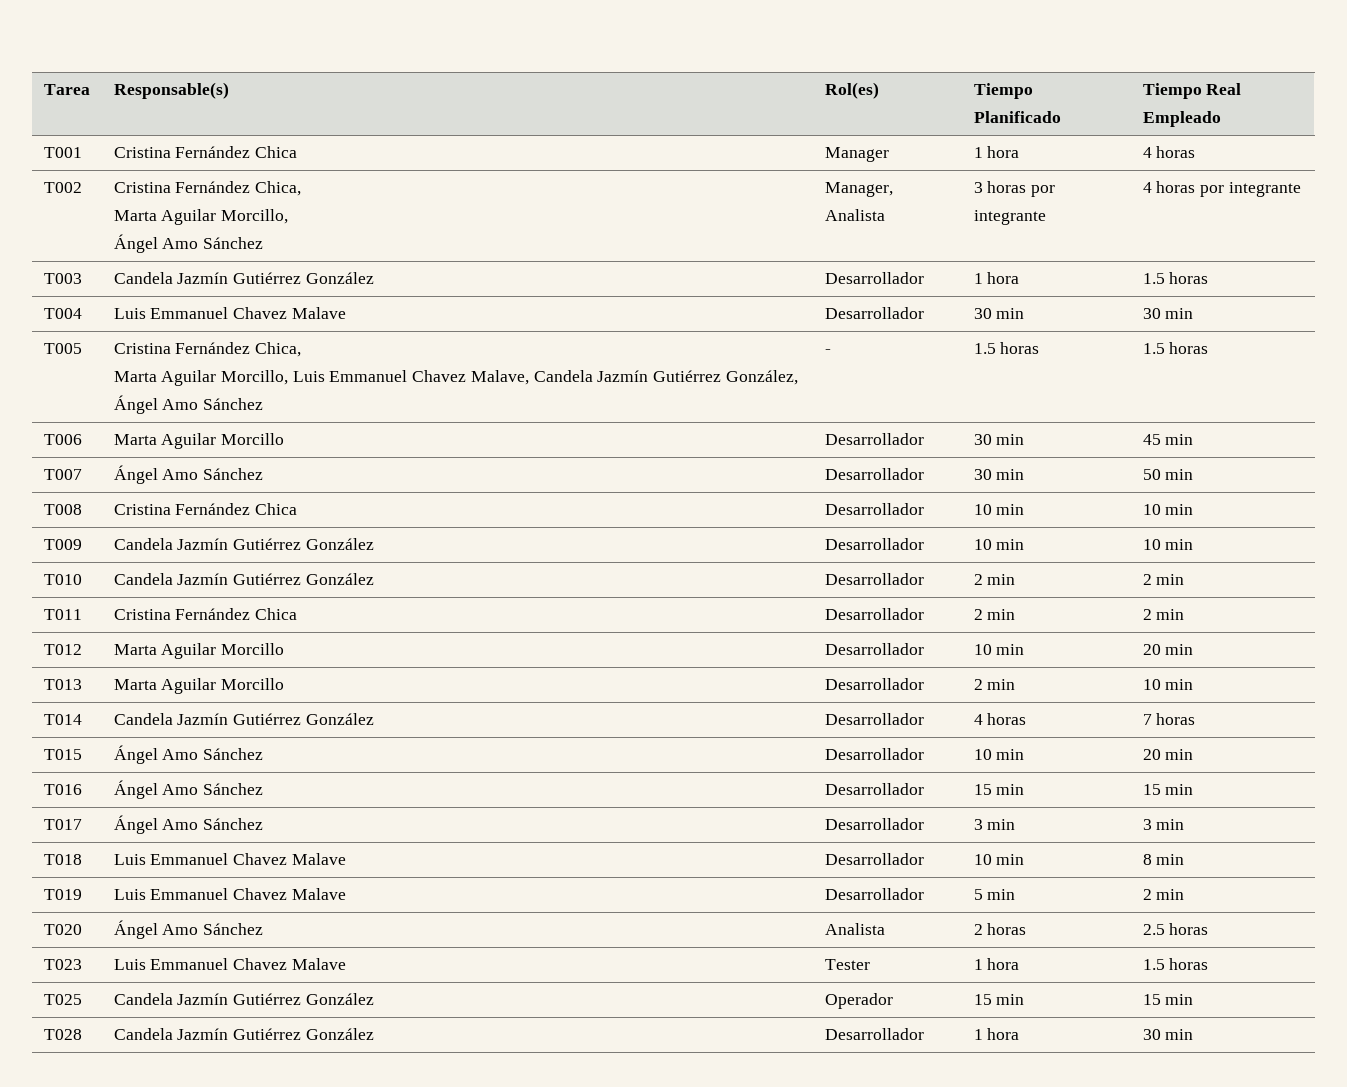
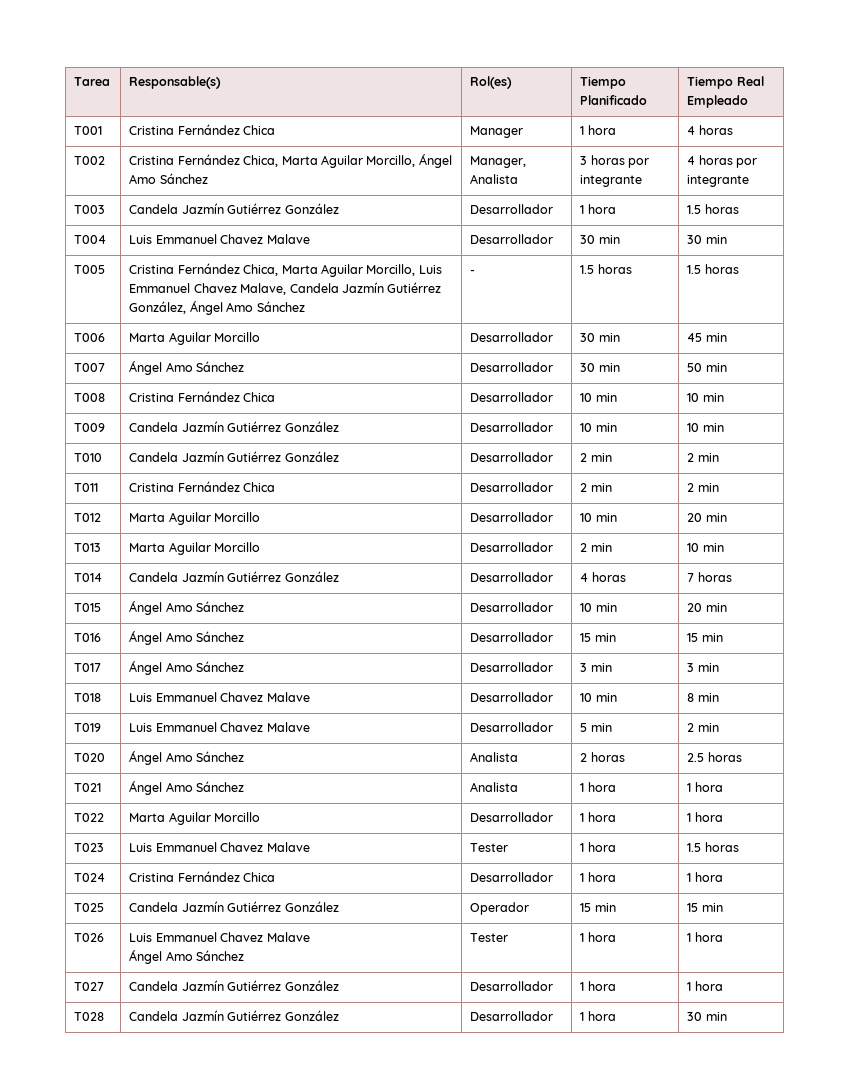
[113,209,289,225] // Marta Aguilar Morcillo, // -> [281,155,416,168] Marta Aguilar Morcillo,
(302, 349) // -> (279, 270) none
(1209, 929) none -> [74,783,102,792] [129,781,245,795] [470,782,519,792] [580,782,616,792] [687,782,723,792] [74,813,105,822] [129,812,261,825] [470,812,554,822] [580,812,616,822] [687,812,723,822] // T021 | Ángel Amo Sánchez | Analista | 1 hora | 1 hora // T022 | Marta Aguilar Morcillo | Desarrollador | 1 hora | 1 hora
(1209, 964) none -> [74,873,106,882] [129,871,276,882] [470,872,554,882] [580,872,616,882] [687,872,723,882] // T024 | Cristina Fernández Chica | Desarrollador | 1 hora | 1 hora
(1194, 999) none -> [74,933,105,942] [129,932,310,942] [129,950,245,964] [470,933,509,942] [580,932,616,942] [687,932,723,942] [74,982,105,991] [129,980,339,991] [470,981,554,991] [580,981,616,991] [687,981,723,991] // T026 | Luis Emmanuel Chavez Malave // Ángel Amo Sánchez | Tester | 1 hora | 1 hora // T027 | Candela Jazmín Gutiérrez González | Desarrollador | 1 hora | 1 hora

